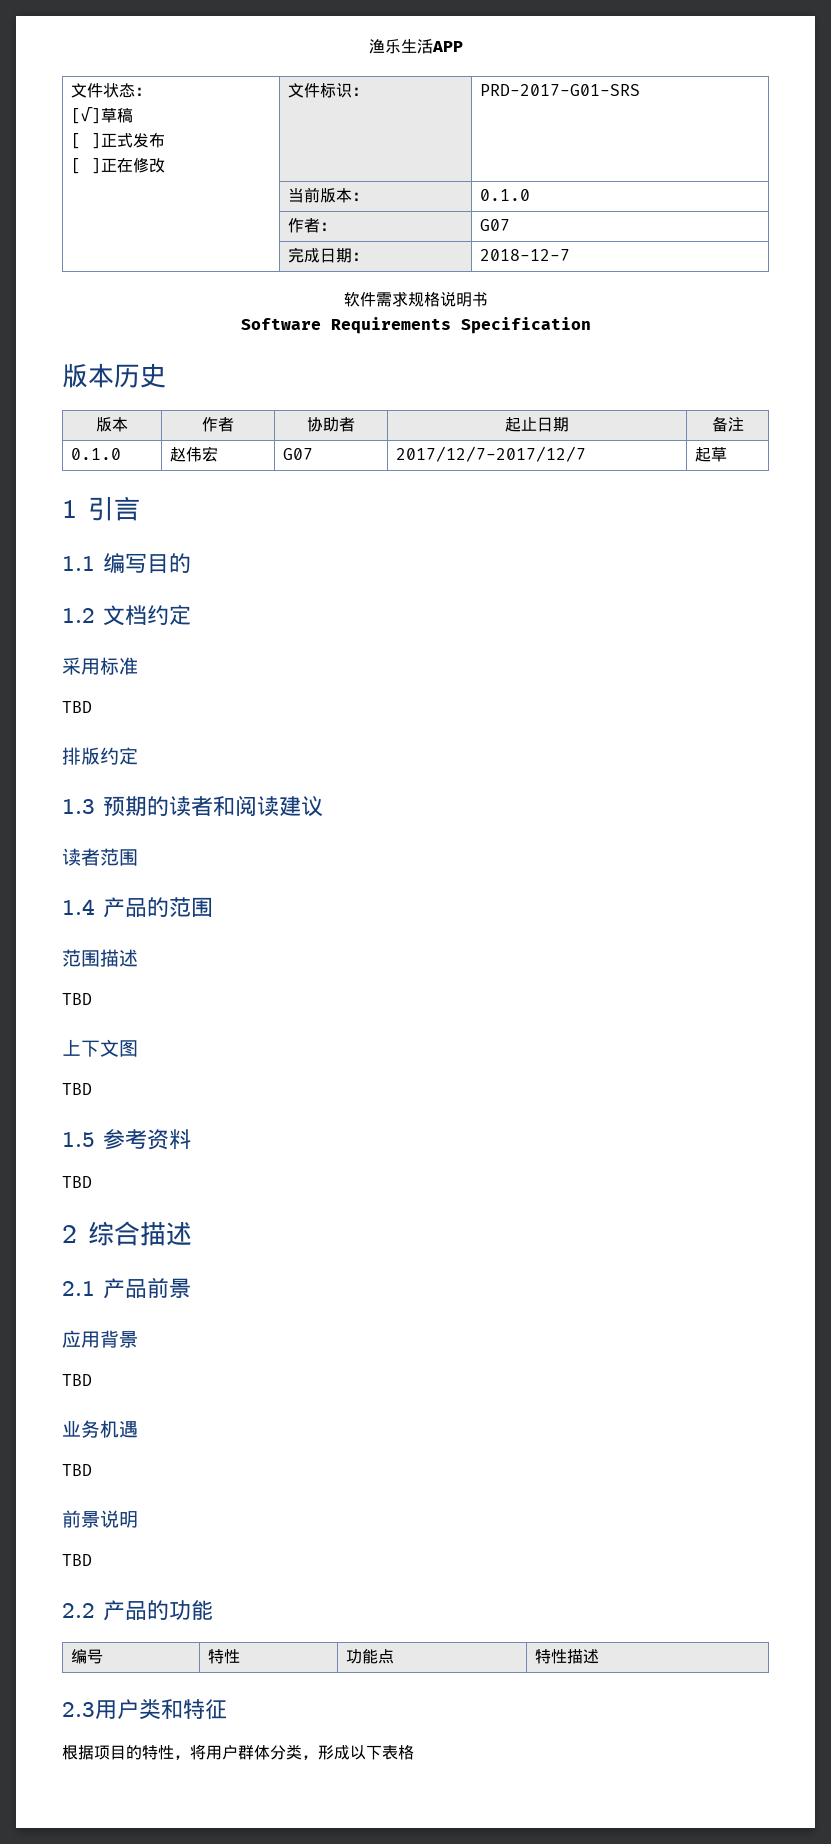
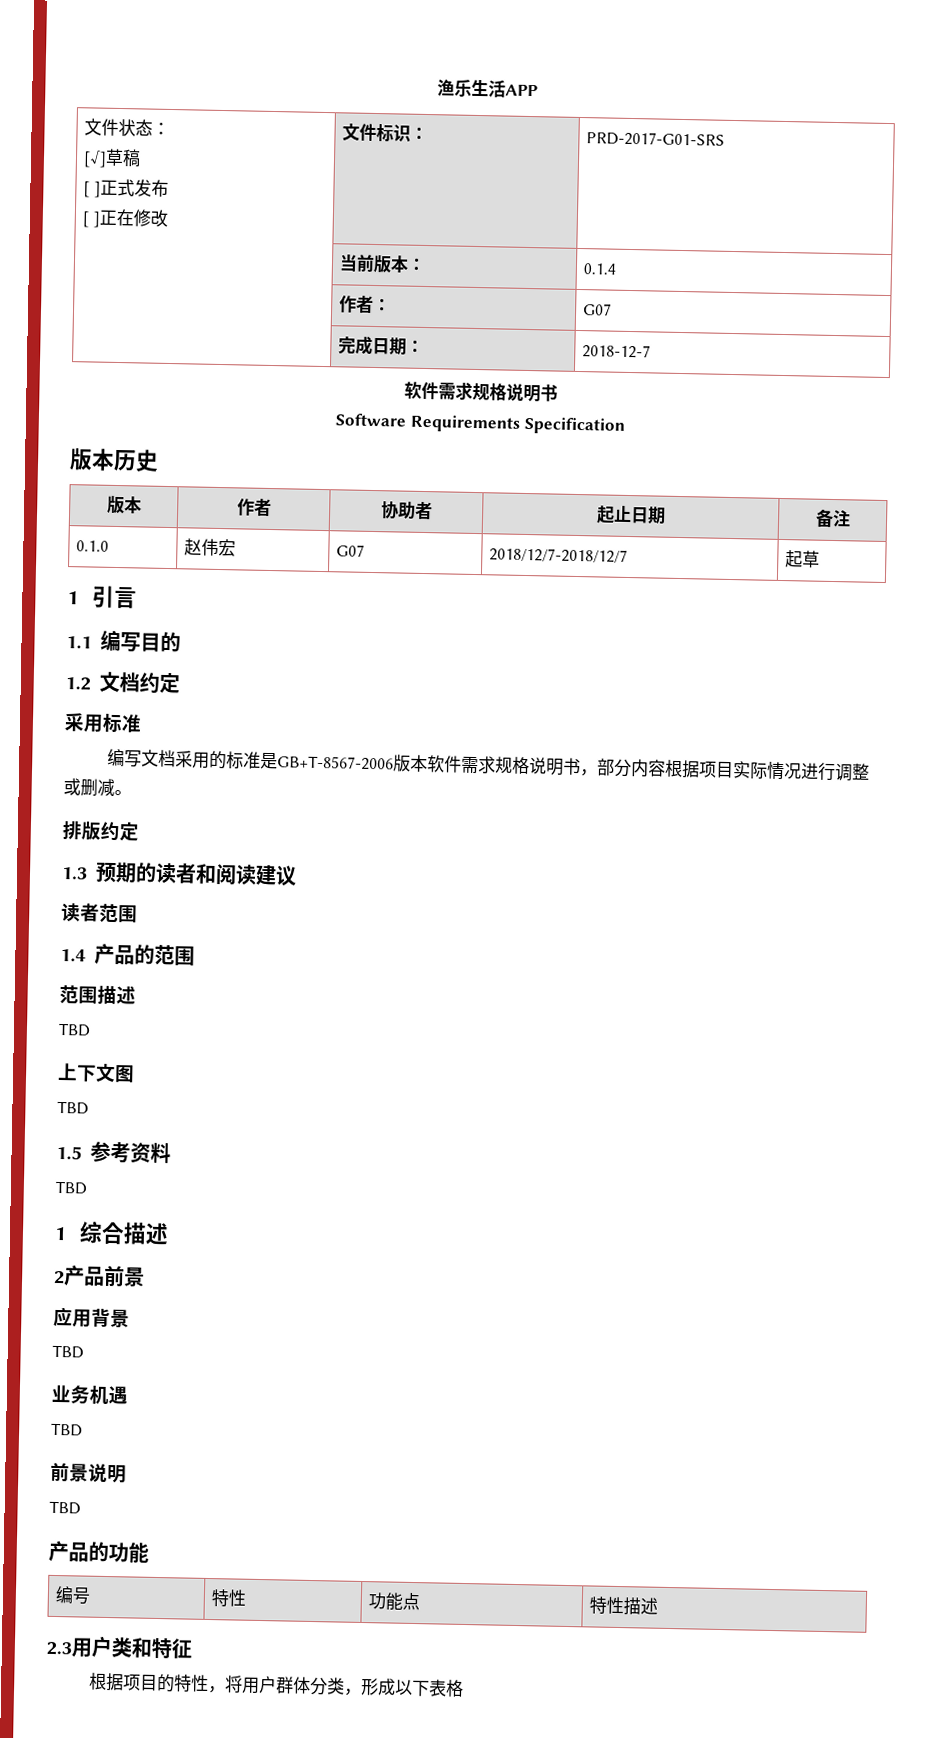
[480,189,531,201] 0.1.0 -> [582,263,617,275] 0.1.4
[396,446,587,462] 2017/12/7-2017/12/7 -> [488,547,628,563] 2018/12/7-2018/12/7
[62,701,92,713] TBD -> [106,748,870,782] [63,778,132,797] 编写文档采用的标准是GB+T-8567-2006版本软件需求规格说明书，部分内容根据项目实际情况进行调整或删减。
[62,1225,77,1243] 2 -> [54,1226,67,1241] 1
[62,1281,95,1296] 2.1 -> [53,1270,65,1285] 2
[62,1603,95,1618] 2.2 -> (81, 1507) none

